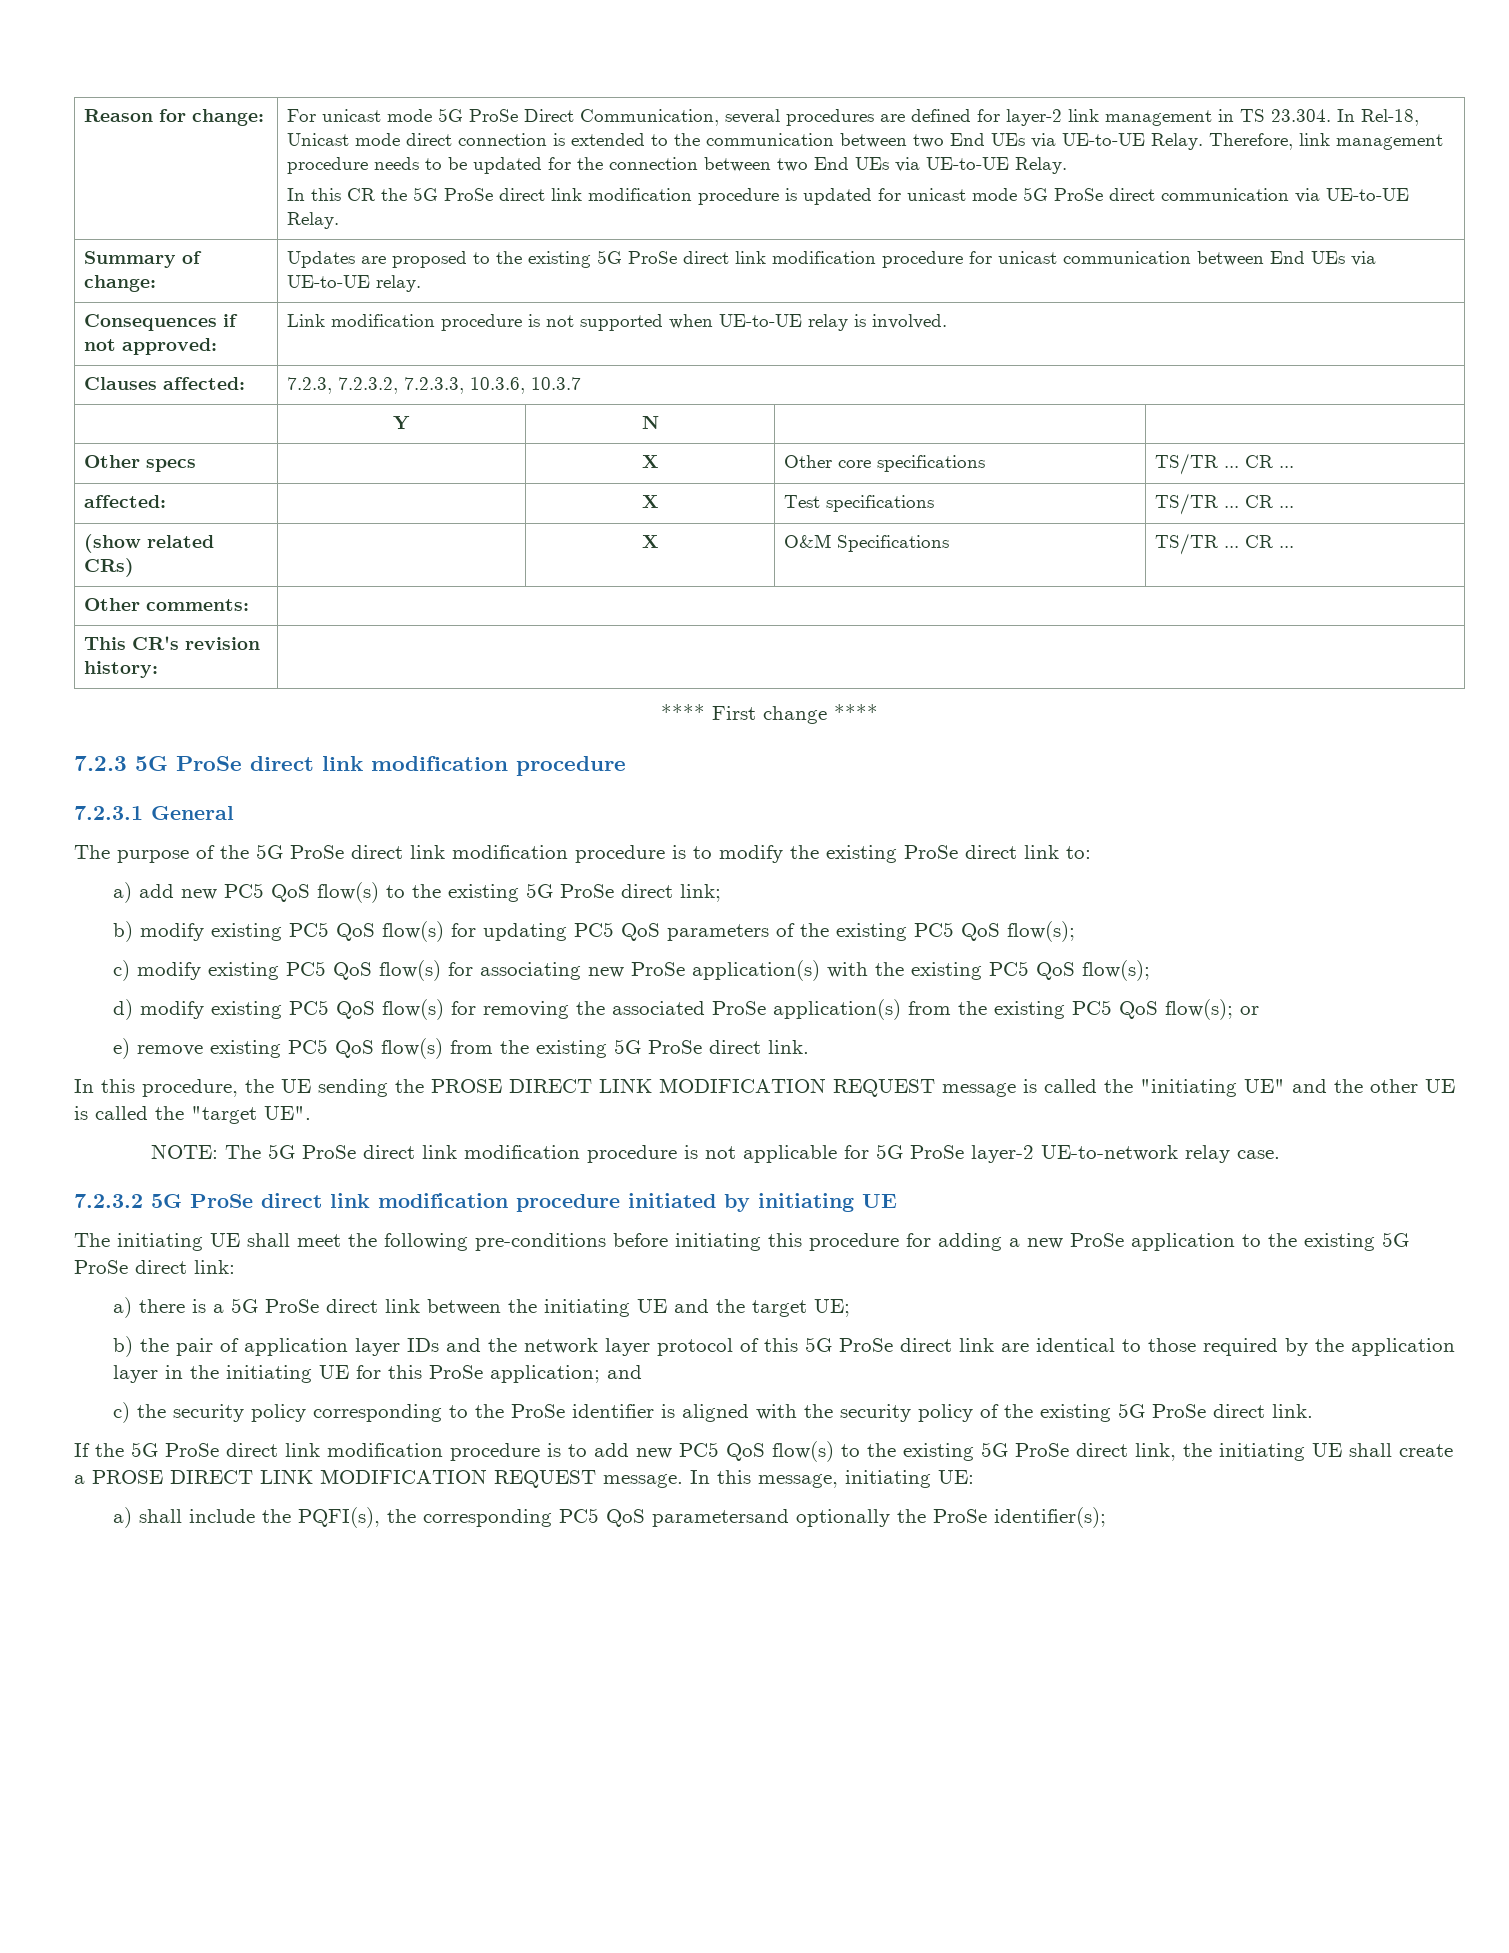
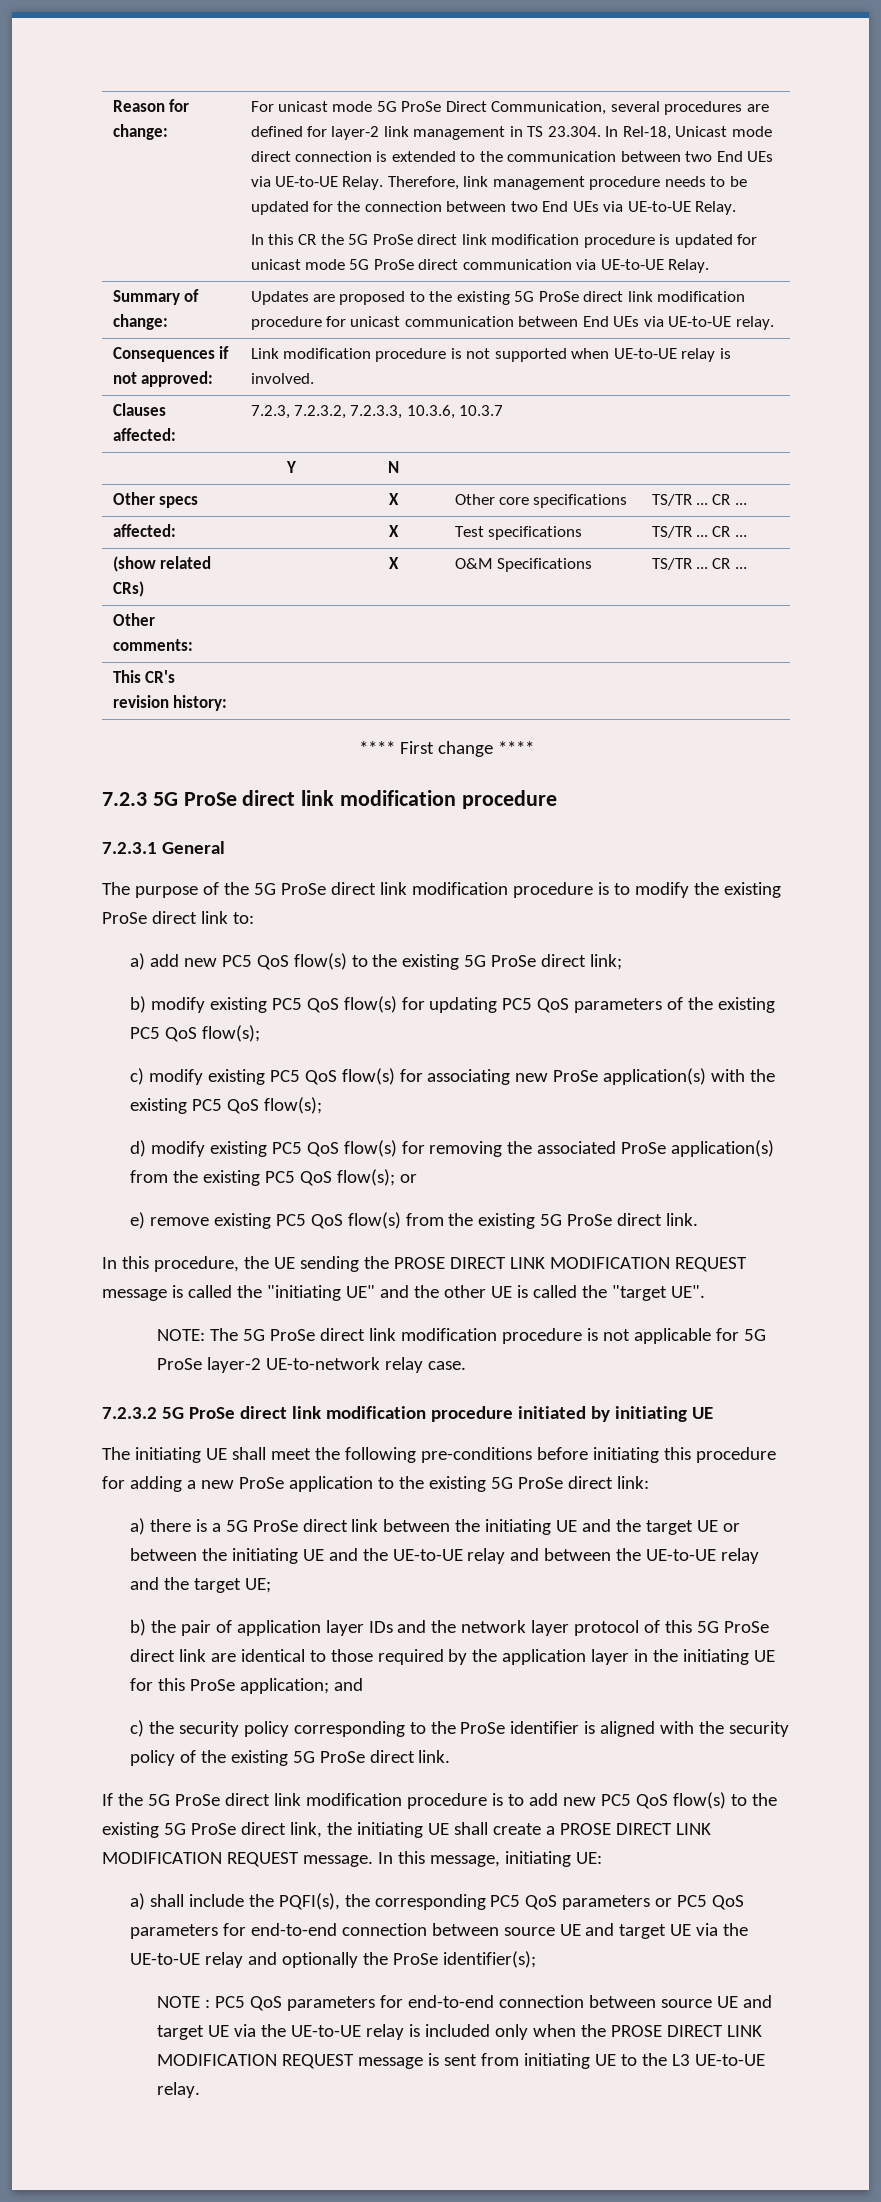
(807, 1308) none -> [697,1520,741,1532] [129,1548,760,1564] [129,1577,241,1593] UE or between the initiating UE and the UE-to-UE relay and between the UE-to-UE relay and the target
[651,1507,1106,1528] parametersand optionally the ProSe identifier(s); -> [562,1895,745,1910] [129,1923,749,1939] [129,1951,536,1968] [157,1995,772,2011] [157,2024,762,2040] [157,2053,765,2069] [157,2082,201,2098] parameters or PC5 QoS parameters for end-to-end connection between source UE and target UE via the UE-to-UE relay and optionally the ProSe identifier(s); // NOTE : PC5 QoS parameters for end-to-end connection between source UE and target UE via the UE-to-UE relay is included only when the PROSE DIRECT LINK MODIFICATION REQUEST message is sent from initiating UE to the L3 UE-to-UE relay.

